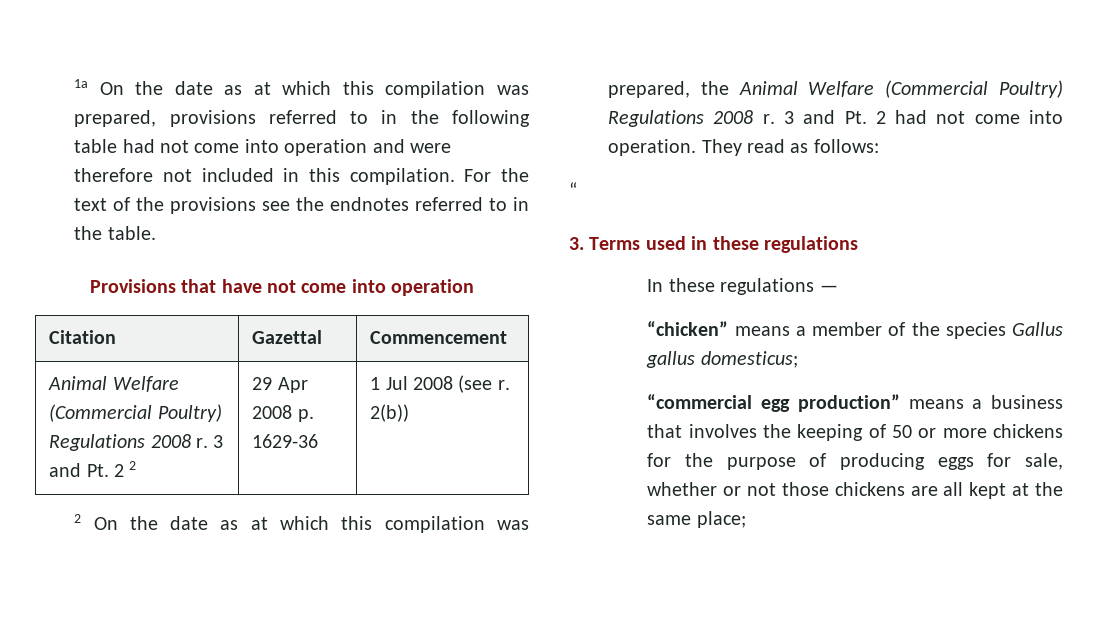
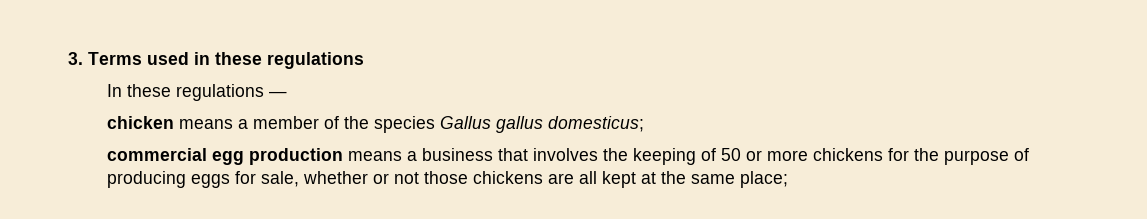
[74,79,529,98] [74,110,530,127] [74,139,452,156] [74,168,529,185] [74,197,529,214] [74,226,156,240] [89,279,475,296] [49,330,117,344] [252,330,323,344] [370,331,508,344] [48,376,179,392] [49,404,222,422] [49,434,224,451] [49,461,137,477] [252,377,308,393] [252,405,314,422] [252,434,319,448] [370,375,510,393] [370,404,410,422] [74,514,529,533] [608,80,1063,98] [608,110,1063,127] [608,139,879,156] [569,182,577,197] 1a On the date as at which this compilation was prepared, provisions referred to in the following table had not come into operation and were therefore not included in this compilation. For the text of the provisions see the endnotes referred to in the table. // Provisions that have not come into operation // Citation | Gazettal | Commencement // Animal Welfare (Commercial Poultry) Regulations 2008 r. 3 and Pt. 2 2 | 29 Apr 2008 p. 1629-36 | 1 Jul 2008 (see r. 2(b)) // 2 On the date as at which this compilation was prepared, the Animal Welfare (Commercial Poultry) Regulations 2008 r. 3 and Pt. 2 had not come into operation. They read as follows: // “ // -> (68, 58) none
[647,321,729,336] “chicken” -> [107,116,175,129] chicken
[647,394,900,412] “commercial egg production” -> [107,148,344,165] commercial egg production

